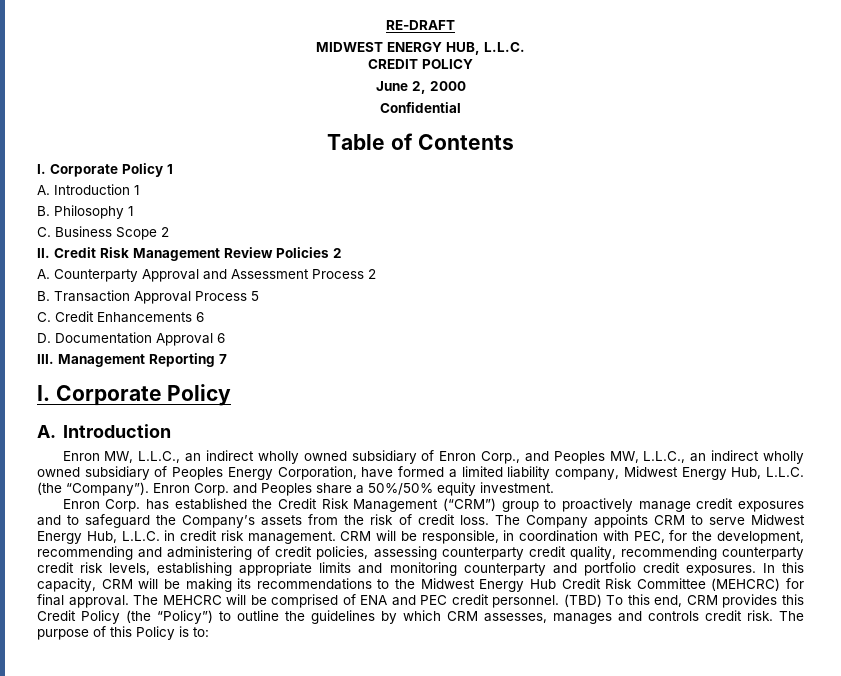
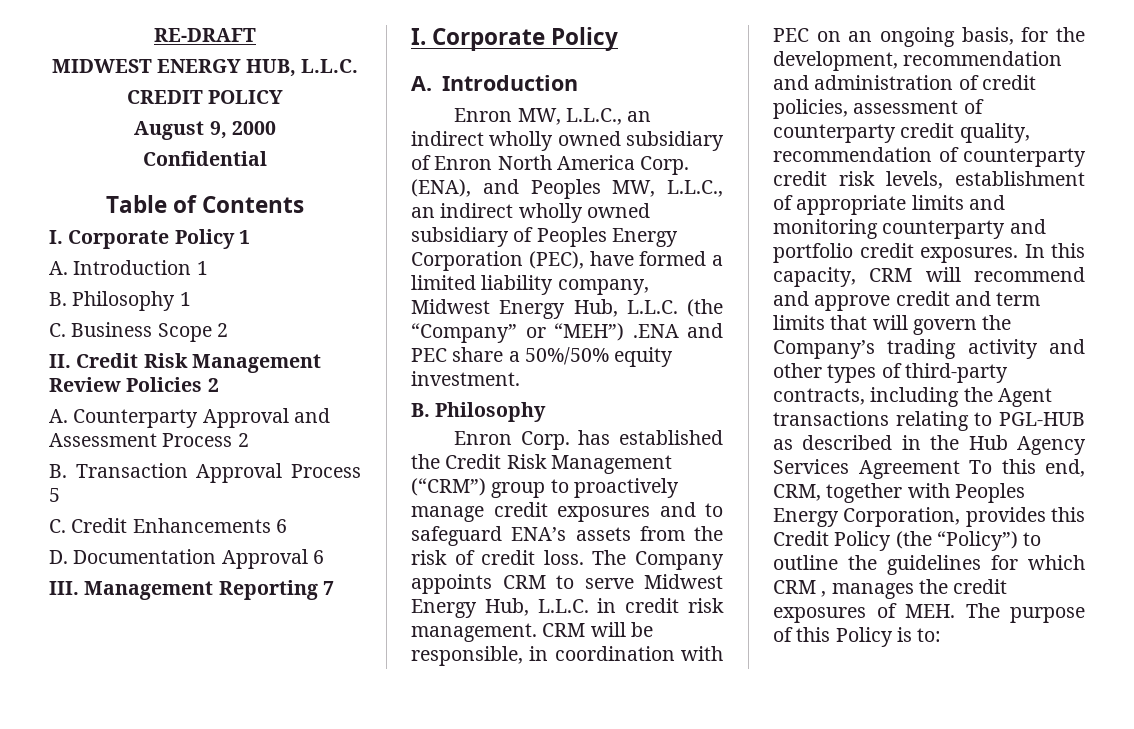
[375,81,426,94] June 2, -> [134,121,227,140] August 9,
[481,451,521,464] Corp., -> [497,155,690,175] [411,179,471,197] North America Corp. (ENA),
[277,466,357,480] Corporation, -> [411,251,584,271] Corporation (PEC),
[66,482,312,496] “Company”). Enron Corp. and Peoples -> [411,323,723,343] [411,348,447,362] “Company” or “MEH”) .ENA and PEC
(554, 487) none -> [411,402,547,422] // B. Philosophy
[156,515,256,528] the Company’s -> [511,527,567,541] ENA’s
[633,530,804,544] [37,546,253,560] PEC, for the development, recommending and administering -> [773,27,1085,47] [773,51,1063,71] [773,75,954,90] PEC on an ongoing basis, for the development, recommendation and administration
[373,546,437,560] assessing -> [853,99,984,114] assessment of
[620,546,717,560] recommending -> [773,147,959,162] recommendation of
[157,562,233,576] establishing -> [955,171,1085,186] [773,195,793,210] establishment of
[163,578,804,592] [37,594,718,608] be making its recommendations to the Midwest Energy Hub Credit Risk Committee (MEHCRC) for final approval. The MEHCRC will be comprised of ENA and PEC credit personnel. (TBD) To this end, CRM -> [974,267,1085,282] [773,291,1041,311] [773,315,1012,335] [773,339,1085,359] [773,363,1008,383] [773,387,1052,407] [773,411,1085,431] [773,435,1086,455] [773,459,1085,479] [773,483,1025,503] [773,507,961,527] recommend and approve credit and term limits that will govern the Company’s trading activity and other types of third-party contracts, including the Agent transactions relating to PGL-HUB as described in the Hub Agency Services Agreement To this end, CRM, together with Peoples Energy Corporation,
[381,611,397,624] by -> [991,555,1018,570] for
[484,610,773,624] assesses, manages and controls credit risk. -> [821,579,1008,599] [773,603,955,623] , manages the credit exposures of MEH.

